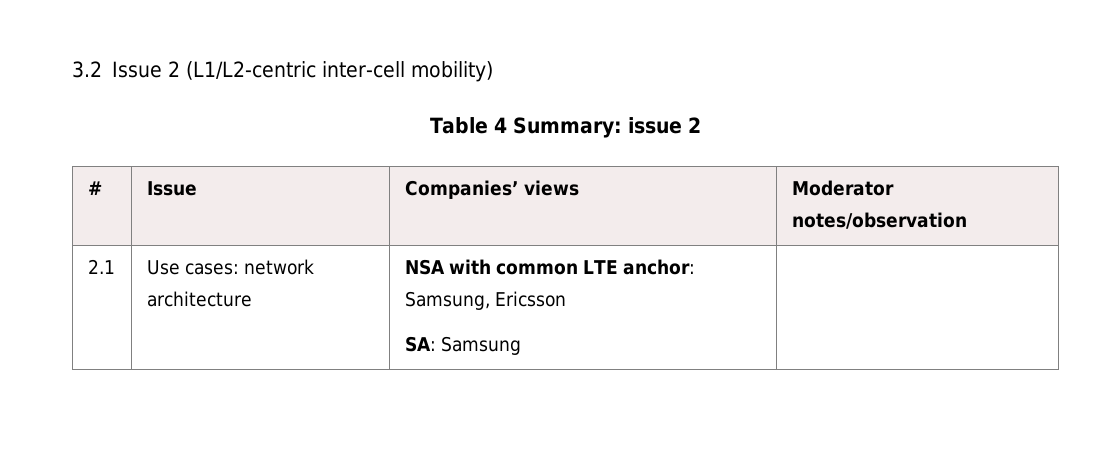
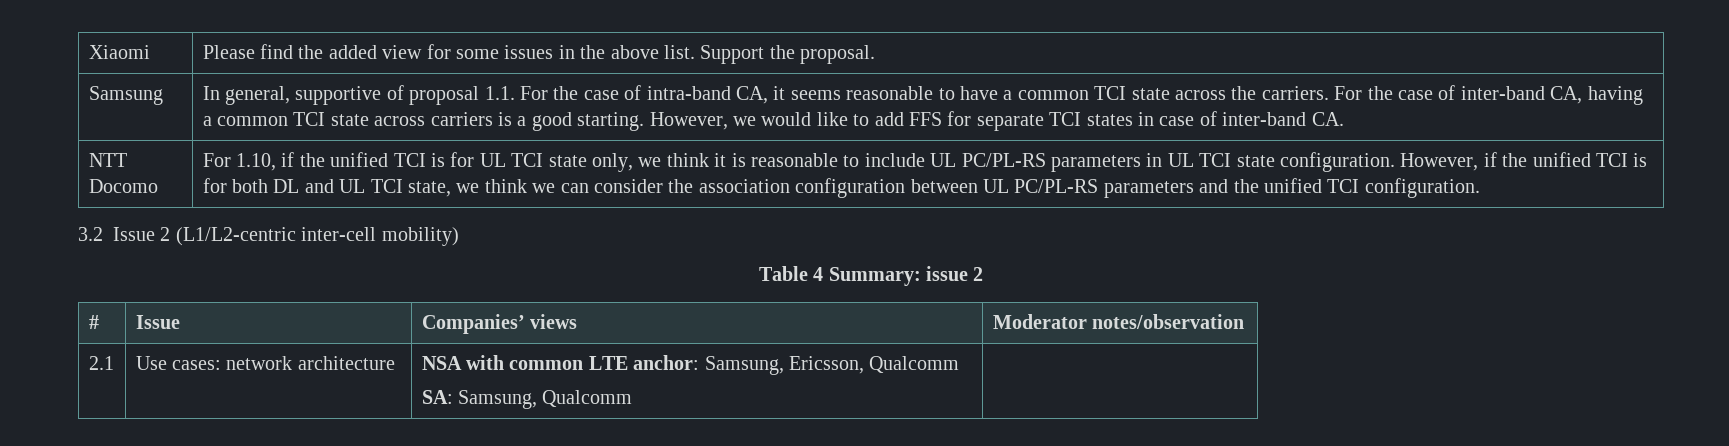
(72, 69) none -> [88,45,150,59] [202,44,876,64] [88,86,163,105] [202,85,1643,105] [202,111,1344,131] [88,153,127,167] [88,179,158,193] [202,152,1648,172] [202,178,1480,198] Xiaomi | Please find the added view for some issues in the above list. Support the proposal. // Samsung | In general, supportive of proposal 1.1. For the case of intra-band CA, it seems reasonable to have a common TCI state across the carriers. For the case of inter-band CA, having a common TCI state across carriers is a good starting. However, we would like to add FFS for separate TCI states in case of inter-band CA. // NTT Docomo | For 1.10, if the unified TCI is for UL TCI state only, we think it is reasonable to include UL PC/PL-RS parameters in UL TCI state configuration. However, if the unified TCI is for both DL and UL TCI state, we think we can consider the association configuration between UL PC/PL-RS parameters and the unified TCI configuration. //
[494,291,566,307] Ericsson -> [788,356,960,374] Ericsson, Qualcomm
[440,336,521,355] Samsung -> [457,390,633,409] Samsung, Qualcomm

